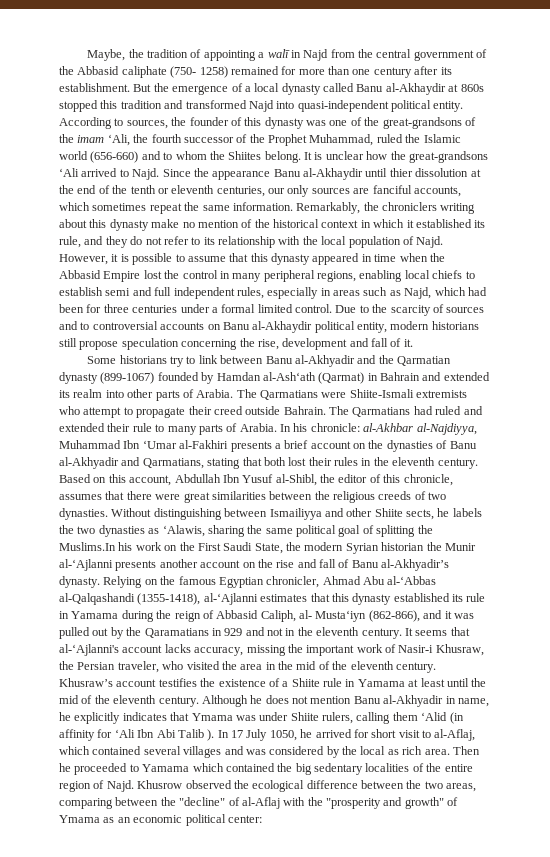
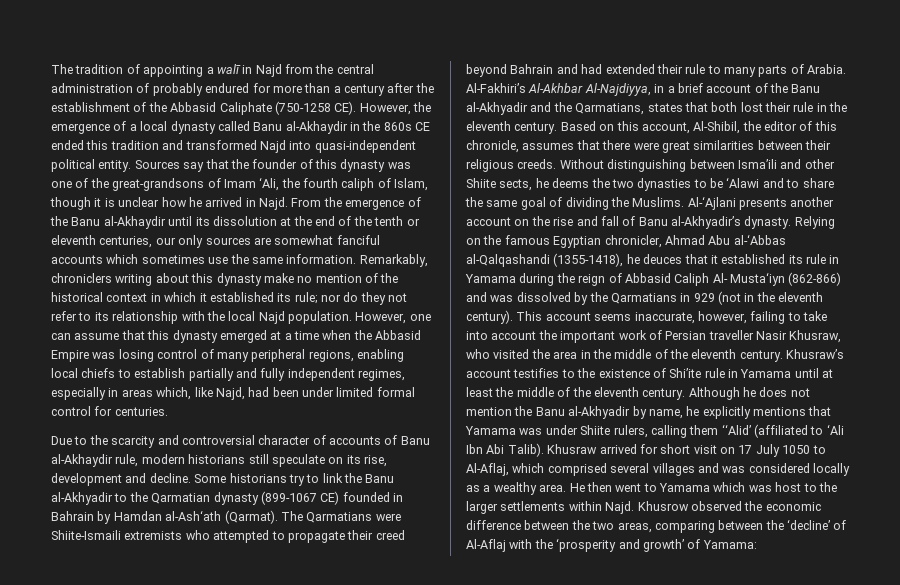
[87,49,144,61] Maybe, the -> [51,64,73,74] The
[413,49,488,61] [59,66,452,78] [59,83,152,92] government of the Abbasid caliphate (750- 1258) remained for more than one century after its establishment. But -> [51,83,434,96] [51,101,411,115] administration of probably endured for more than a century after the establishment of the Abbasid Caliphate (750-1258 CE). However,
[448,84,484,92] [59,100,98,112] at 860s stopped -> [350,121,431,131] [51,140,84,150] in the 860s CE ended
[59,117,168,129] According to sources, -> [134,159,229,172] Sources say that
[59,134,105,143] the imam -> [223,179,256,188] Imam
[183,134,461,146] [59,151,488,163] [59,168,271,180] successor of the Prophet Muhammad, ruled the Islamic world (656-660) and to whom the Shiites belong. It is unclear how the great-grandsons ‘Ali arrived to Najd. Since the appearance -> [341,178,429,191] [50,197,421,210] [50,216,68,226] caliph of Islam, though it is unclear how he arrived in Najd. From the emergence of the
[389,168,413,177] thier -> [195,217,210,226] its
[372,185,461,197] fanciful accounts, -> [274,235,380,245] [51,255,103,264] somewhat fanciful accounts
[149,203,182,214] repeat -> [208,257,229,264] use
[363,202,379,211] the -> (428, 260) none
[59,236,143,248] rule, and they do -> [294,292,386,305] rule; nor do they
[348,236,444,248] [59,253,185,265] population of Najd. However, it is possible to -> [258,311,431,324] [51,333,71,340] Najd population. However, one can
[312,253,372,265] appeared in -> [219,330,292,343] emerged at a
[143,270,230,279] lost the control in -> [92,349,214,362] was losing control of
[105,287,487,299] [59,304,485,316] [59,321,479,333] [59,338,413,350] semi and full independent rules, especially in areas such as Najd, which had been for three centuries under a formal limited control. Due to the scarcity of sources and to controversial accounts on Banu al-Akhaydir political entity, modern historians still propose speculation concerning the rise, development and fall of it. // -> [188,368,405,381] [51,387,415,400] [51,406,168,416] [51,435,430,448] [51,454,387,467] [51,473,191,486] partially and fully independent regimes, especially in areas which, like Najd, had been under limited formal control for centuries. // Due to the scarcity and controversial character of accounts of Banu al-Akhaydir rule, modern historians still speculate on its rise, development and decline.
[220,355,377,367] between Banu al-Akhyadir and -> [344,473,395,483] [51,492,128,505] the Banu al-Akhyadir to
[100,372,490,384] [59,389,234,401] (899-1067) founded by Hamdan al-Ash‘ath (Qarmat) in Bahrain and extended its realm into other parts of Arabia. -> [260,491,403,505] [51,510,278,524] (899-1067 CE) founded in Bahrain by Hamdan al-Ash‘ath (Qarmat).
[349,389,414,398] Shiite-Ismali -> [51,530,121,540] Shiite-Ismaili
[83,407,122,418] attempt -> [213,530,270,543] attempted
[245,406,483,417] outside Bahrain. The Qarmatians had ruled and -> [466,64,603,77] beyond Bahrain and had
[280,423,477,435] [59,440,477,452] [59,457,241,469] In his chronicle: al-Akhbar al-Najdiyya, Muhammad Ibn ‘Umar al-Fakhiri presents a brief account on the dynasties of Banu al-Akhyadir and Qarmatians, stating -> [466,83,821,96] [466,102,683,115] Al-Fakhiri’s Al-Akhbar Al-Najdiyya, in a brief account of the Banu al-Akhyadir and the Qarmatians, states
[334,457,358,466] rules -> [793,102,814,112] rule
[174,474,317,486] Abdullah Ibn Yusuf al-Shibl, -> [693,121,741,134] Al-Shibil,
[314,491,447,503] [59,508,108,520] the religious creeds of two dynasties. -> [805,140,831,150] [466,159,557,172] their religious creeds.
[269,508,322,520] Ismailiyya -> [737,159,777,169] Isma’ili
[452,508,482,517] labels -> [552,178,590,188] deems
[148,525,336,537] as ‘Alawis, sharing the same political -> [693,177,834,188] [465,197,518,207] to be ‘Alawi and to share the same
[376,525,433,537] [59,542,476,554] [59,559,113,571] splitting the Muslims.In his work on the First Saudi State, the modern Syrian historian the Munir al-‘Ajlanni -> [565,196,736,210] dividing the Muslims. Al-‘Ajlani
[203,593,392,605] al-‘Ajlanni estimates that this dynasty -> [626,254,718,264] he deuces that it
[260,610,474,622] [59,627,209,639] Caliph, al- Musta‘iyn (862-866), and it was pulled out by the Qaramatians -> [674,272,842,286] [466,292,677,305] Caliph Al- Musta‘iyn (862-866) and was dissolved by the Qarmatians
[245,627,470,639] [59,644,484,656] [59,661,159,673] and not in the eleventh century. It seems that al-‘Ajlanni's account lacks accuracy, missing the important work of Nasir-i Khusraw, the Persian traveler, -> [718,291,824,305] [466,310,827,324] [466,330,842,343] (not in the eleventh century). This account seems inaccurate, however, failing to take into account the important work of Persian traveller Nasir Khusraw,
[296,661,317,670] mid -> [614,349,652,359] middle
(197, 682) none -> [561,369,575,378] to
[282,678,405,687] a Shiite rule in Yamama -> [669,368,819,378] Shi’ite rule in Yamama until
[446,678,487,687] [59,695,79,704] until the mid -> [495,387,554,397] the middle
[353,695,456,707] Banu al-Akhyadir in -> [514,406,647,419] the Banu al-Akhyadir by
[122,712,233,721] indicates that Ymama -> [753,406,832,416] [465,426,516,435] mentions that Yamama
[421,712,464,724] [59,729,476,741] [59,746,142,755] ‘Alid (in affinity for ‘Ali Ibn Abi Talib ). In 17 July 1050, he arrived for short visit to al-Aflaj, which contained -> [721,424,844,438] [466,443,826,457] [466,463,607,476] ‘‘Alid’ (affiliated to ‘Ali Ibn Abi Talib). Khusraw arrived for short visit on 17 July 1050 to Al-Aflaj, which comprised
[326,746,480,758] [59,763,473,775] [59,780,105,792] by the local as rich area. Then he proceeded to Yamama which contained the big sedentary localities of the entire region of -> [813,463,850,476] [466,482,837,495] [466,501,602,514] locally as a wealthy area. He then went to Yamama which was host to the larger settlements within
[252,780,305,792] ecological -> [765,502,821,511] economic
[179,797,459,809] [59,814,262,826] "decline" of al-Aflaj with the "prosperity and growth" of Ymama as an economic political center: -> [787,519,847,530] [466,538,757,552] ‘decline’ of Al-Aflaj with the ‘prosperity and growth’ of Yamama:

